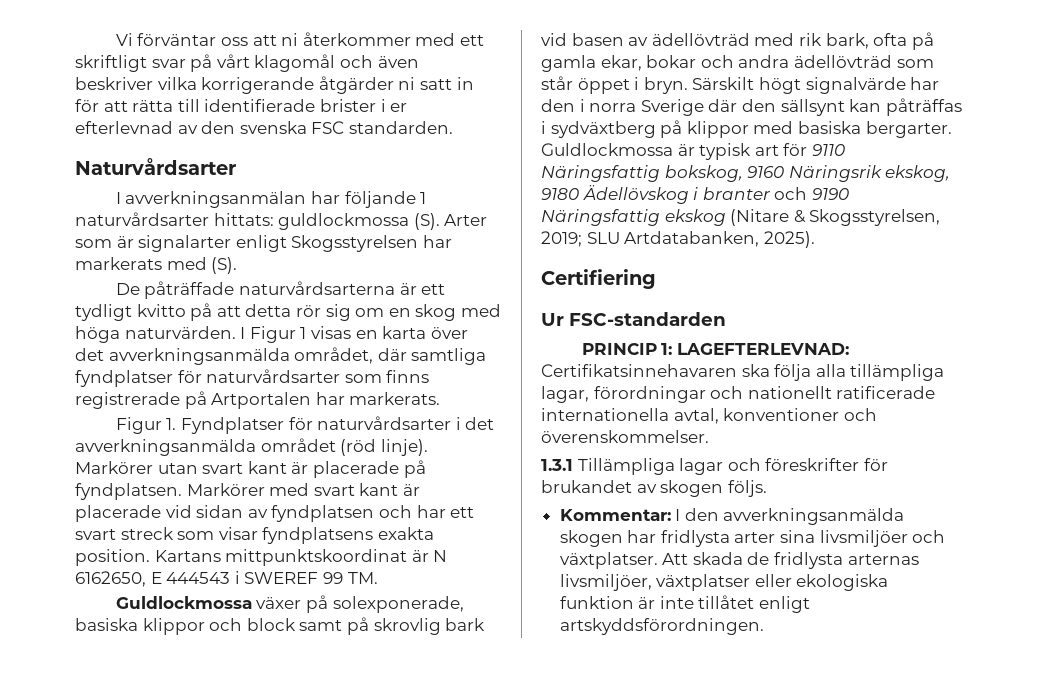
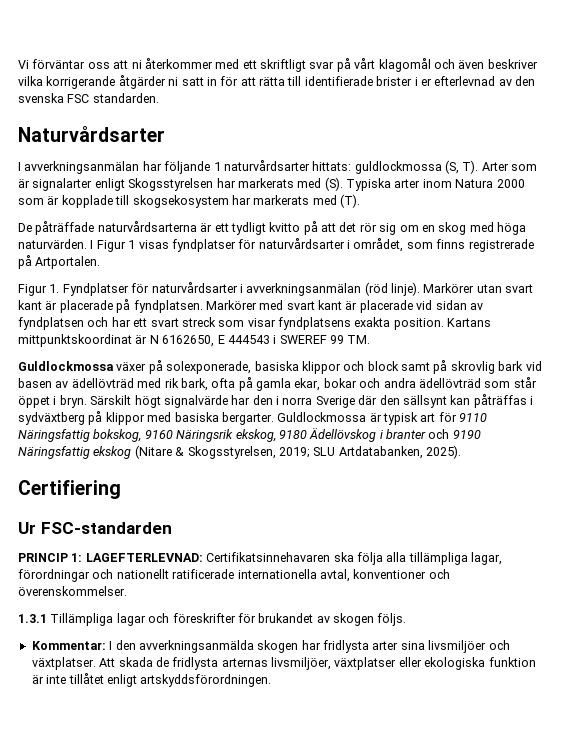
[413,213,440,230] (S). -> [445,160,479,174] (S, T).
(238, 265) none -> [346,178,525,191] [18,194,360,208] Typiska arter inom Natura 2000 som är kopplade till skogsekosystem har markerats med (T).
[245,304,292,317] detta -> [339,222,357,232] det
[355,326,468,339] [75,347,487,365] en karta över det avverkningsanmälda området, där samtliga -> (169, 244) none
(341, 376) none -> [347,238,404,252] i området,
[211,392,441,409] Artportalen har markerats. -> [35,256,101,269] Artportalen.
[465,417,495,430] [75,438,336,456] det avverkningsanmälda området -> [246,283,362,296] avverkningsanmälan

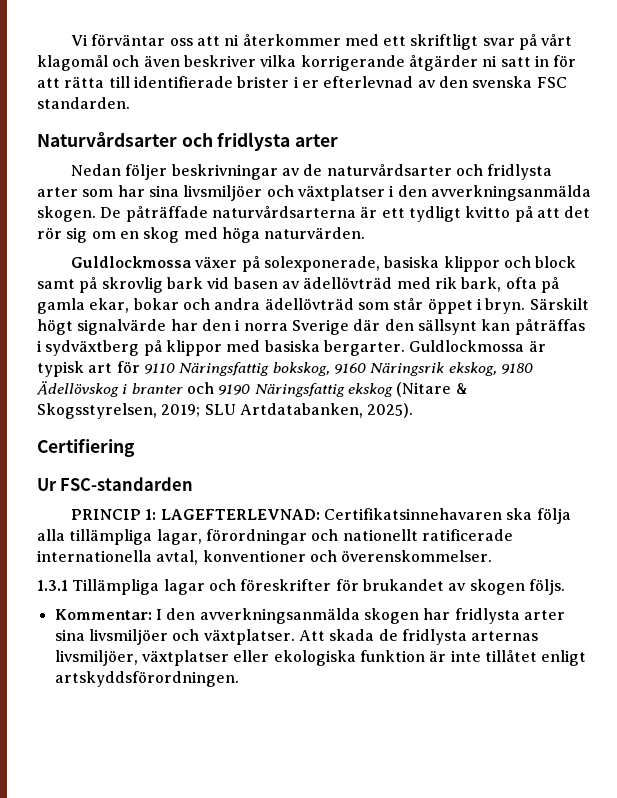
[18,160,538,174] [18,177,525,191] [18,194,360,208] // I avverkningsanmälan har följande 1 naturvårdsarter hittats: guldlockmossa (S, T). Arter som är signalarter enligt Skogsstyrelsen har markerats med (S). Typiska arter inom Natura 2000 som är kopplade till skogsekosystem har markerats med (T). // -> [181,132,339,151] [70,164,553,180] [37,185,591,201] [37,206,96,222] och fridlysta arter // Nedan följer beskrivningar av de naturvårdsarter och fridlysta arter som har sina livsmiljöer och växtplatser i den avverkningsanmälda skogen.
[90,238,534,252] [18,255,101,269] [18,282,534,296] [18,299,483,313] [18,317,492,330] [18,334,371,347] I Figur 1 visas fyndplatser för naturvårdsarter i området, som finns registrerade på Artportalen. // Figur 1. Fyndplatser för naturvårdsarter i avverkningsanmälan (röd linje). Markörer utan svart kant är placerade på fyndplatsen. Markörer med svart kant är placerade vid sidan av fyndplatsen och har ett svart streck som visar fyndplatsens exakta position. Kartans mittpunktskoordinat är N 6162650, E 444543 i SWEREF 99 TM. -> (366, 233) none

